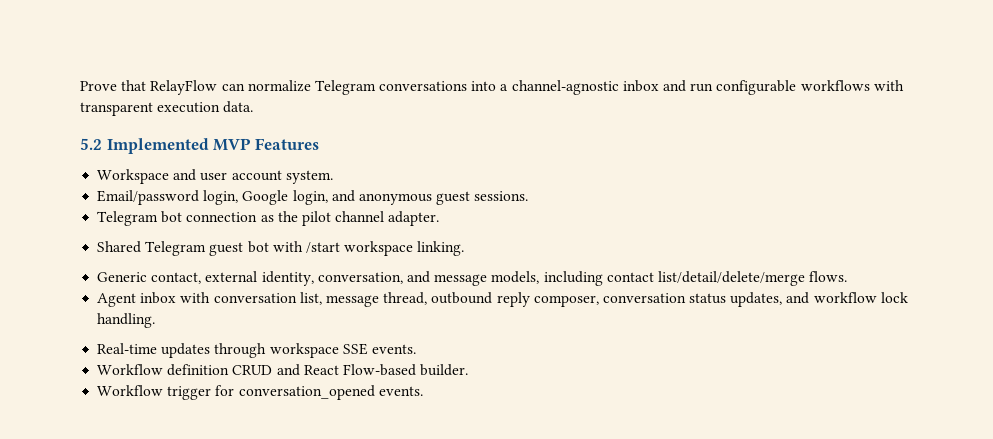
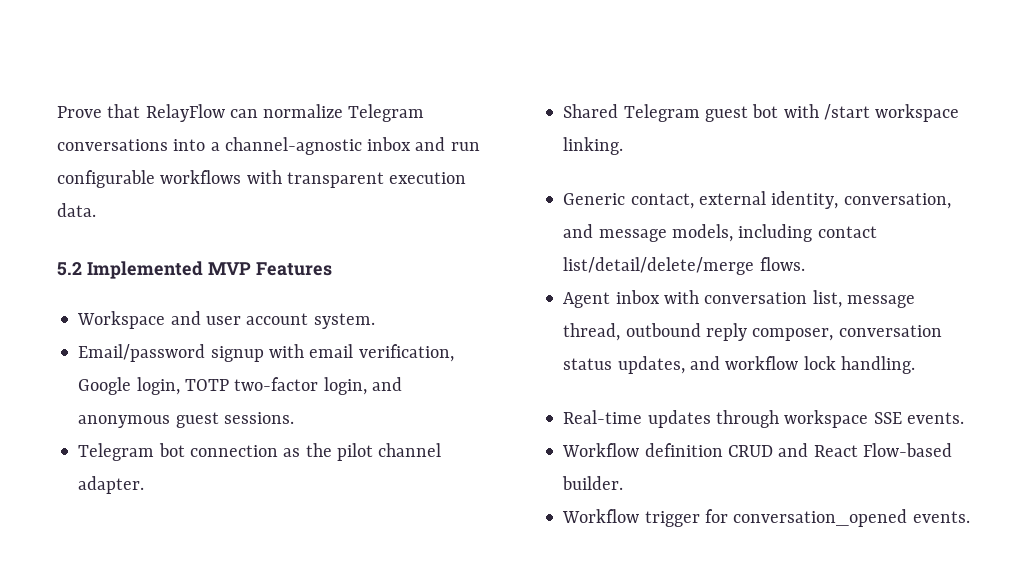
[203,190,289,205] login, Google -> [210,344,454,362] [78,377,319,395] signup with email verification, Google login, TOTP two-factor

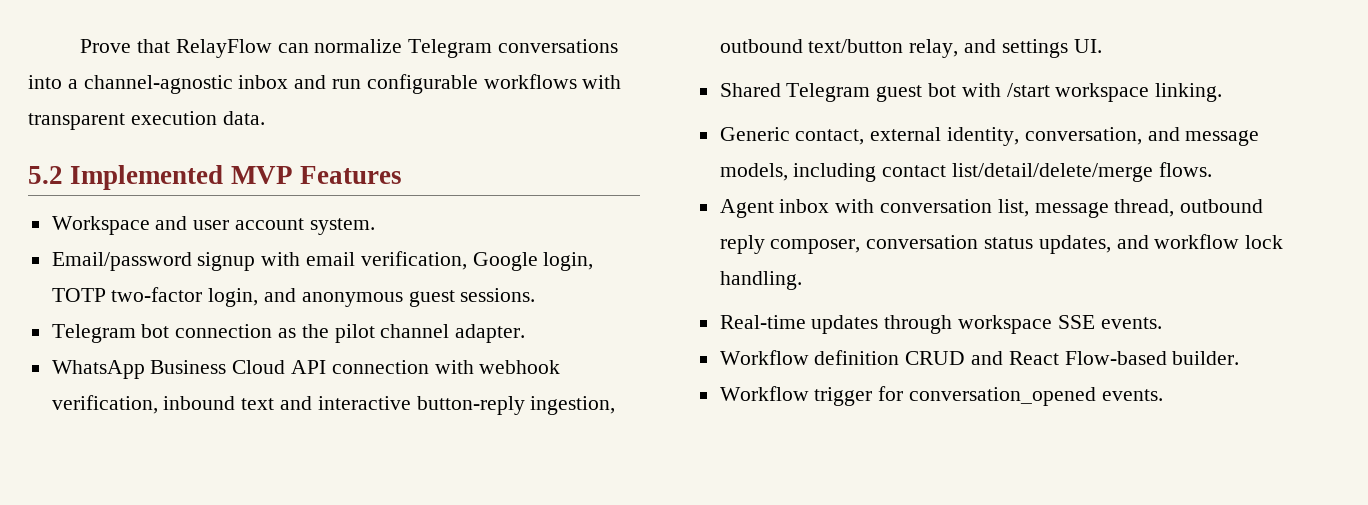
(145, 485) none -> [51,360,561,379] [51,395,616,415] [719,39,1102,58] // WhatsApp Business Cloud API connection with webhook verification, inbound text and interactive button-reply ingestion, outbound text/button relay, and settings UI.

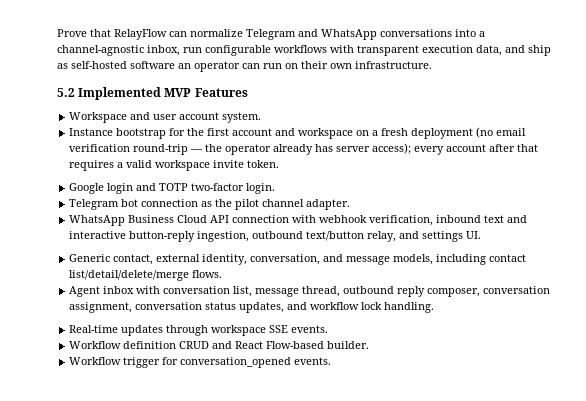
(493, 48) none -> [298,29,377,40] and WhatsApp
[238,75,327,89] inbox and -> [147,45,180,56] inbox,
[222,111,265,125] data. -> [476,45,551,56] [57,61,432,72] data, and ship as self-hosted software an operator can run on their own infrastructure.
[51,251,594,271] [51,287,536,307] Email/password signup with email verification, Google login, TOTP two-factor login, and anonymous guest sessions. -> [69,127,527,139] [69,143,539,155] [69,160,280,171] [69,183,276,194] Instance bootstrap for the first account and workspace on a fresh deployment (no email verification round-trip — the operator already has server access); every account after that requires a valid workspace invite token. // Google login and TOTP two-factor login.
[719,83,1223,102] // Shared Telegram guest bot with /start workspace linking. -> (482, 235) none
(979, 242) none -> [69,302,203,313] assignment, conversation

